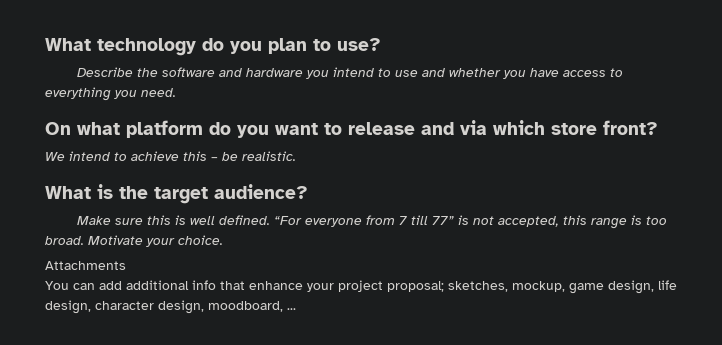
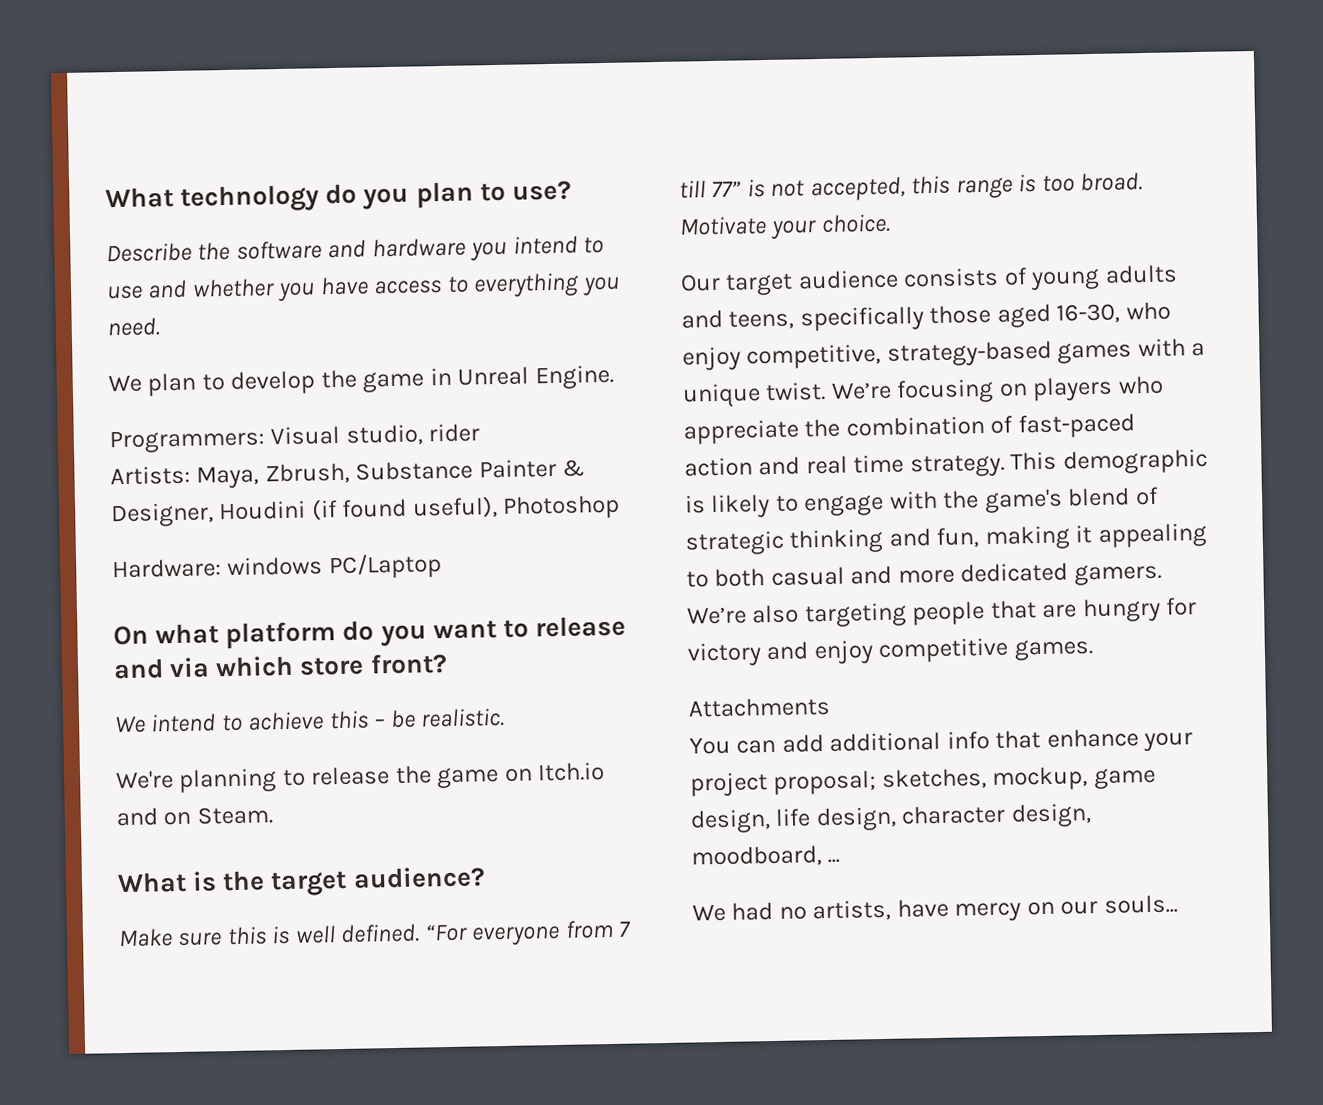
(176, 92) none -> [108,364,614,397] [109,423,481,454] [110,458,586,489] [111,494,621,528] [112,553,442,580] // We plan to develop the game in Unreal Engine. // Programmers: Visual studio, rider // Artists: Maya, Zbrush, Substance Painter & Designer, Houdini (if found useful), Photoshop // Hardware: windows PC/Laptop
(296, 156) none -> [115,762,606,793] [116,806,273,827] // We're planning to release the game on Itch.io and on Steam.
(223, 240) none -> [680,264,1178,296] [681,301,1171,332] [682,338,1206,371] [682,375,1164,408] [683,413,1135,445] [684,448,1208,478] [684,486,1159,519] [685,522,1207,556] [686,562,1162,588] [687,597,1198,628] [687,637,1094,667] // Our target audience consists of young adults and teens, specifically those aged 16-30, who enjoy competitive, strategy-based games with a unique twist. We’re focusing on players who appreciate the combination of fast-paced action and real time strategy. This demographic is likely to engage with the game's blend of strategic thinking and fun, making it appealing to both casual and more dedicated gamers. We’re also targeting people that are hungry for victory and enjoy competitive games.
(296, 309) none -> [692,894,1178,922] // We had no artists, have mercy on our souls...

